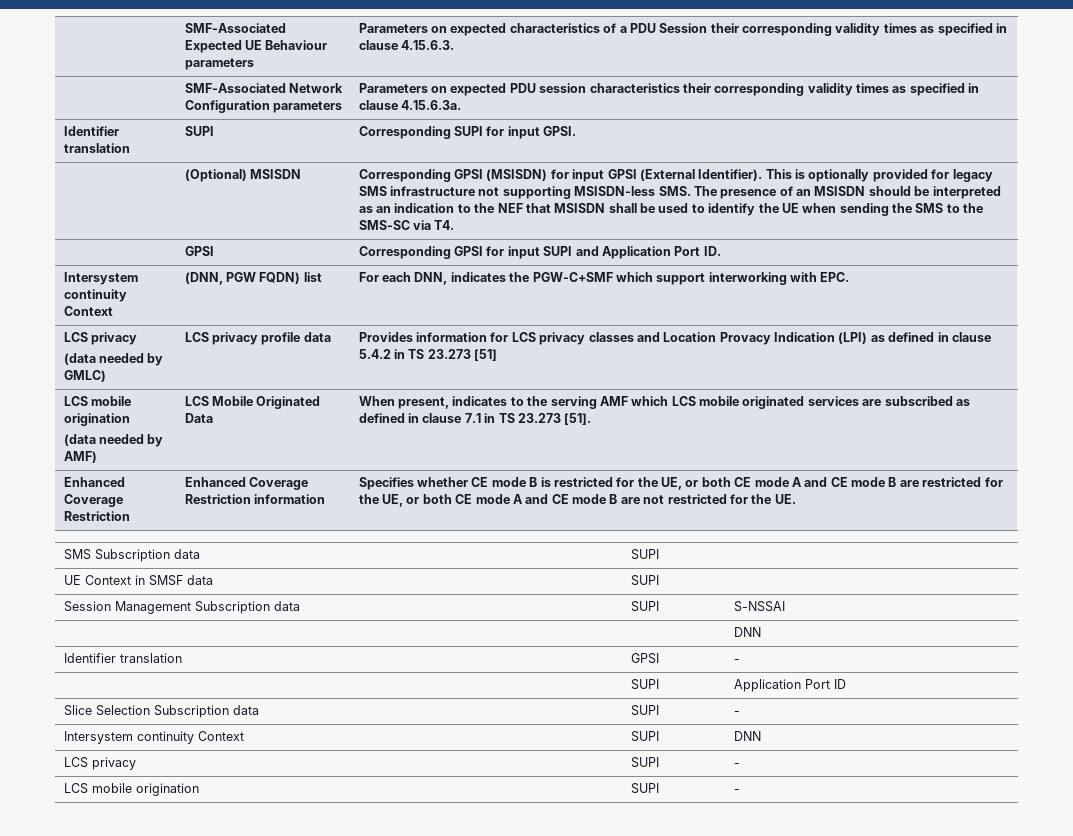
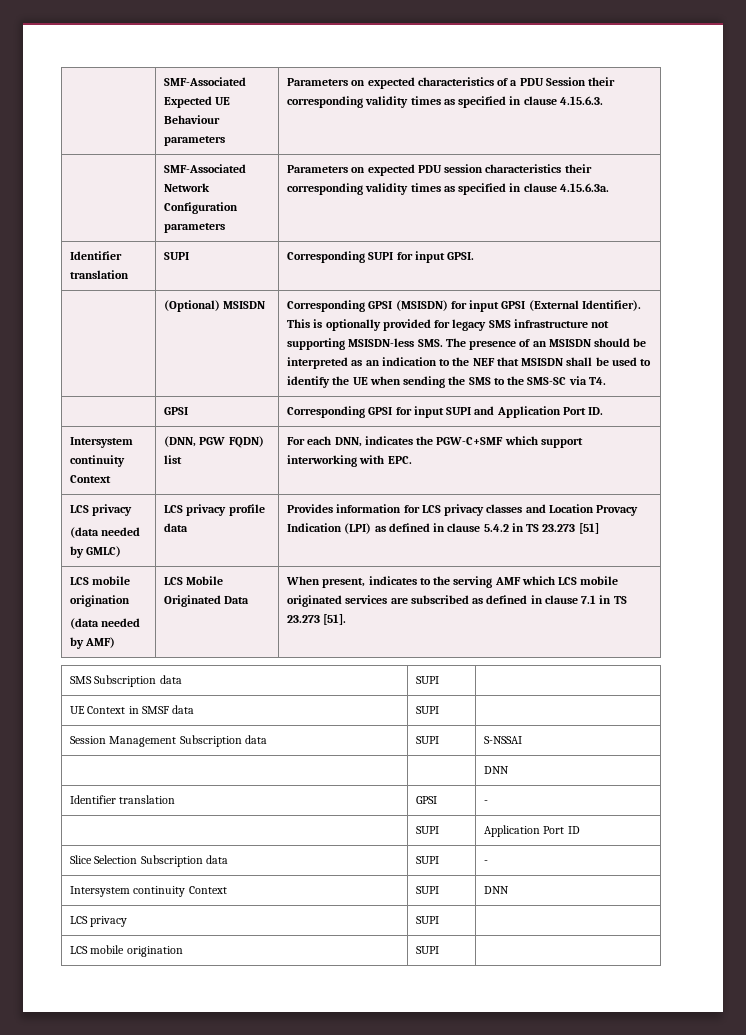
[63,477,125,487] [63,494,123,507] [63,511,130,521] [184,477,309,490] [184,494,326,504] [358,477,1003,490] [358,494,796,507] // Enhanced Coverage Restriction | Enhanced Coverage Restriction information | Specifies whether CE mode B is restricted for the UE, or both CE mode A and CE mode B are restricted for the UE, or both CE mode A and CE mode B are not restricted for the UE. -> (347, 619) none
[733,763,740,767] - -> (440, 920) none
[733,789,740,793] - -> (440, 950) none

